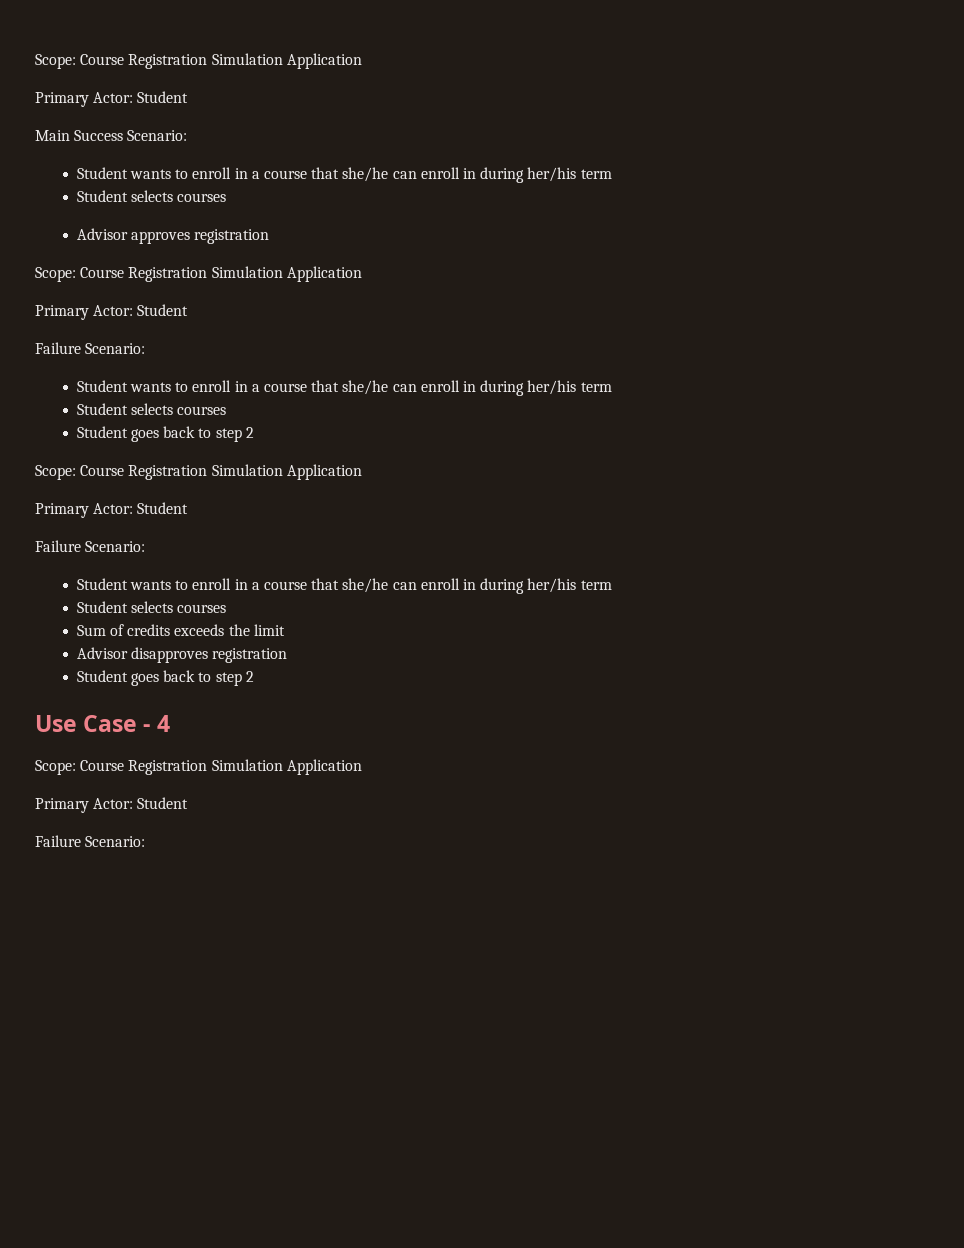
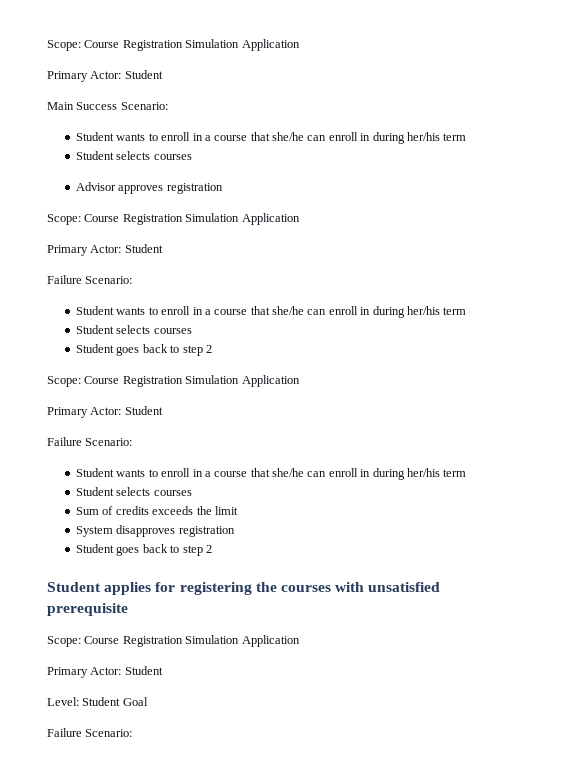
[76,647,128,659] Advisor -> [75,526,113,537] System
[35,715,170,732] [35,759,362,775] [35,797,189,813] Use Case - 4 // Scope: Course Registration Simulation Application // Primary Actor: Student -> [47,582,441,595] [47,603,128,616] [47,635,300,647] [47,666,163,678] [47,697,148,706] Student applies for registering the courses with unsatisfied prerequisite // Scope: Course Registration Simulation Application // Primary Actor: Student // Level: Student Goal

